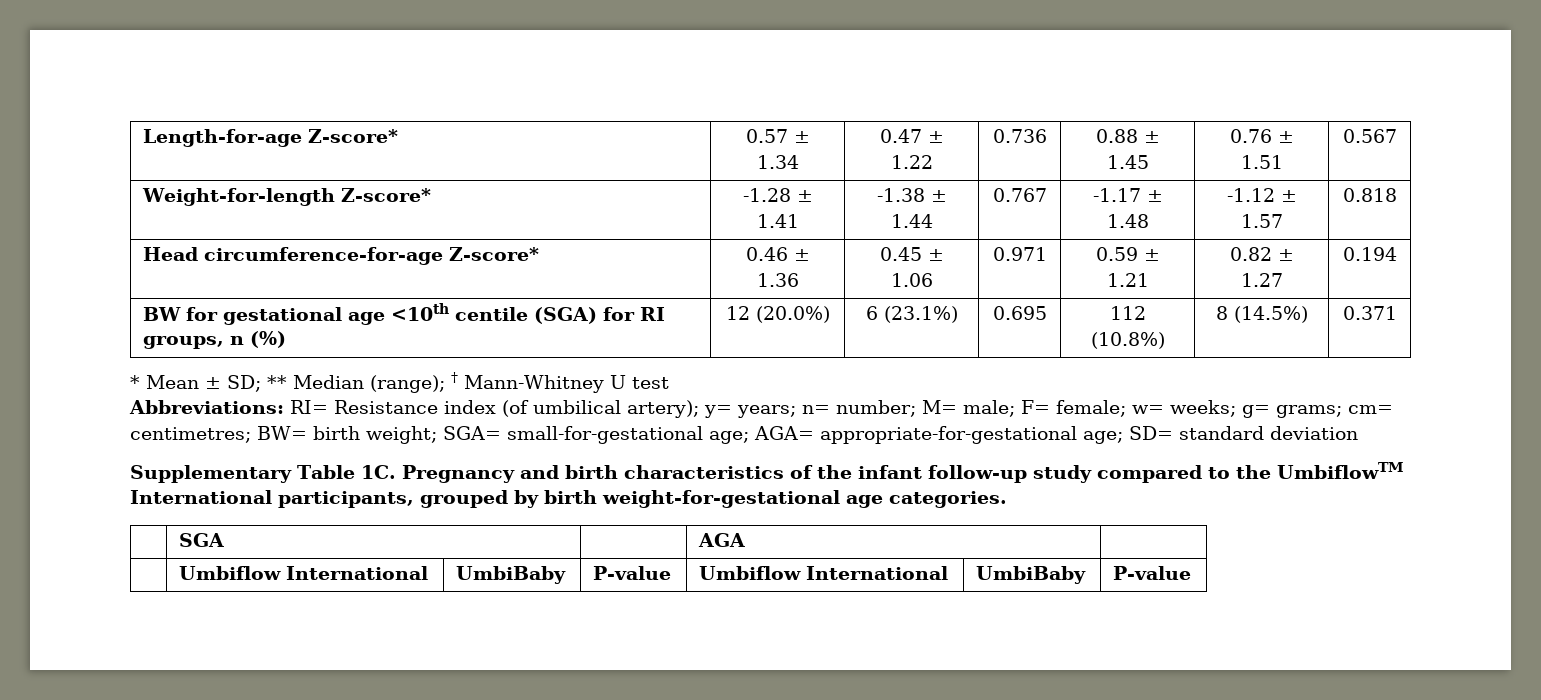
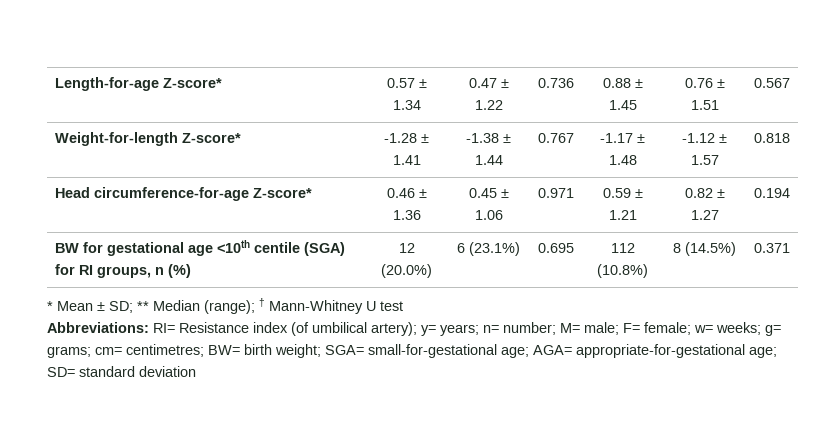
[130,462,1404,483] [130,490,1007,508] [179,533,225,547] [698,533,746,547] [179,566,429,580] [456,566,567,584] [593,566,672,580] [699,566,949,580] [976,566,1087,584] [1113,566,1192,580] // Supplementary Table 1C. Pregnancy and birth characteristics of the infant follow-up study compared to the UmbiflowTM International participants, grouped by birth weight-for-gestational age categories. // | SGA | | AGA | // | Umbiflow International | UmbiBaby | P-value | Umbiflow International | UmbiBaby | P-value -> (196, 371) none

